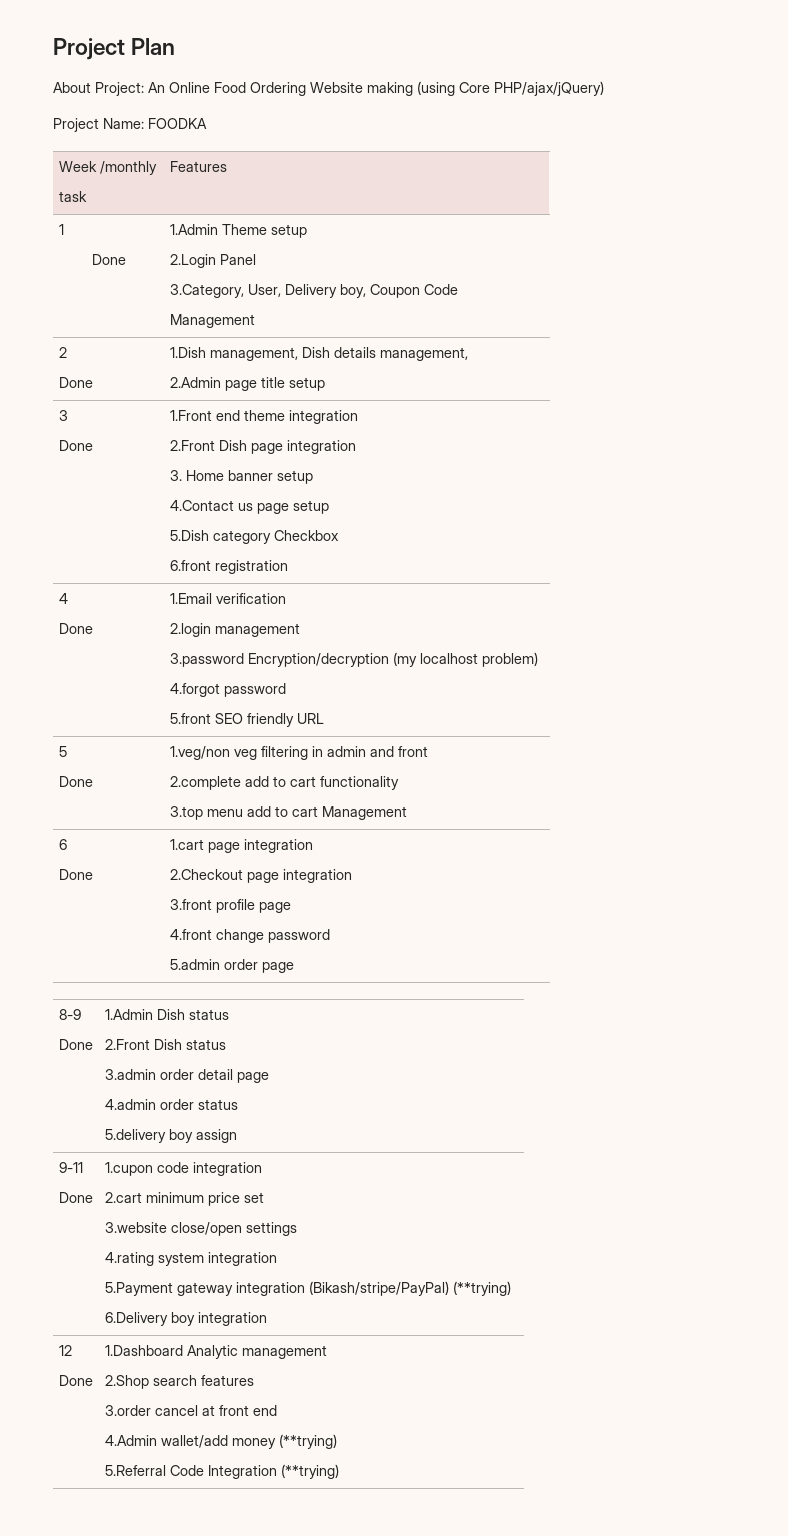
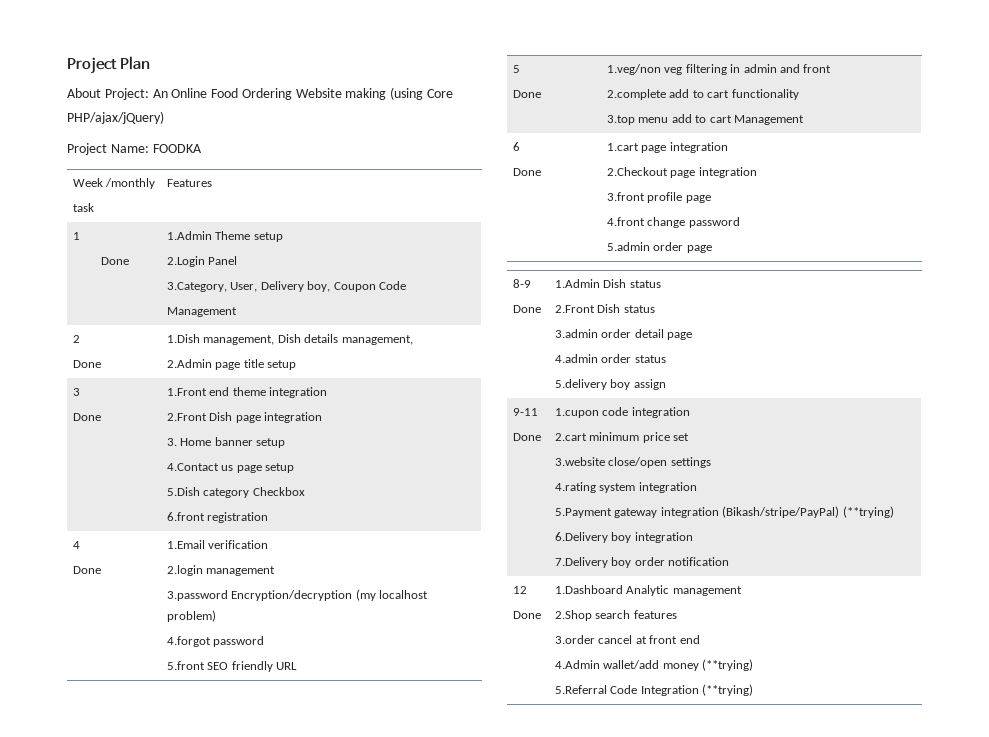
(267, 1319) none -> [555,557,730,568] // 7.Delivery boy order notification

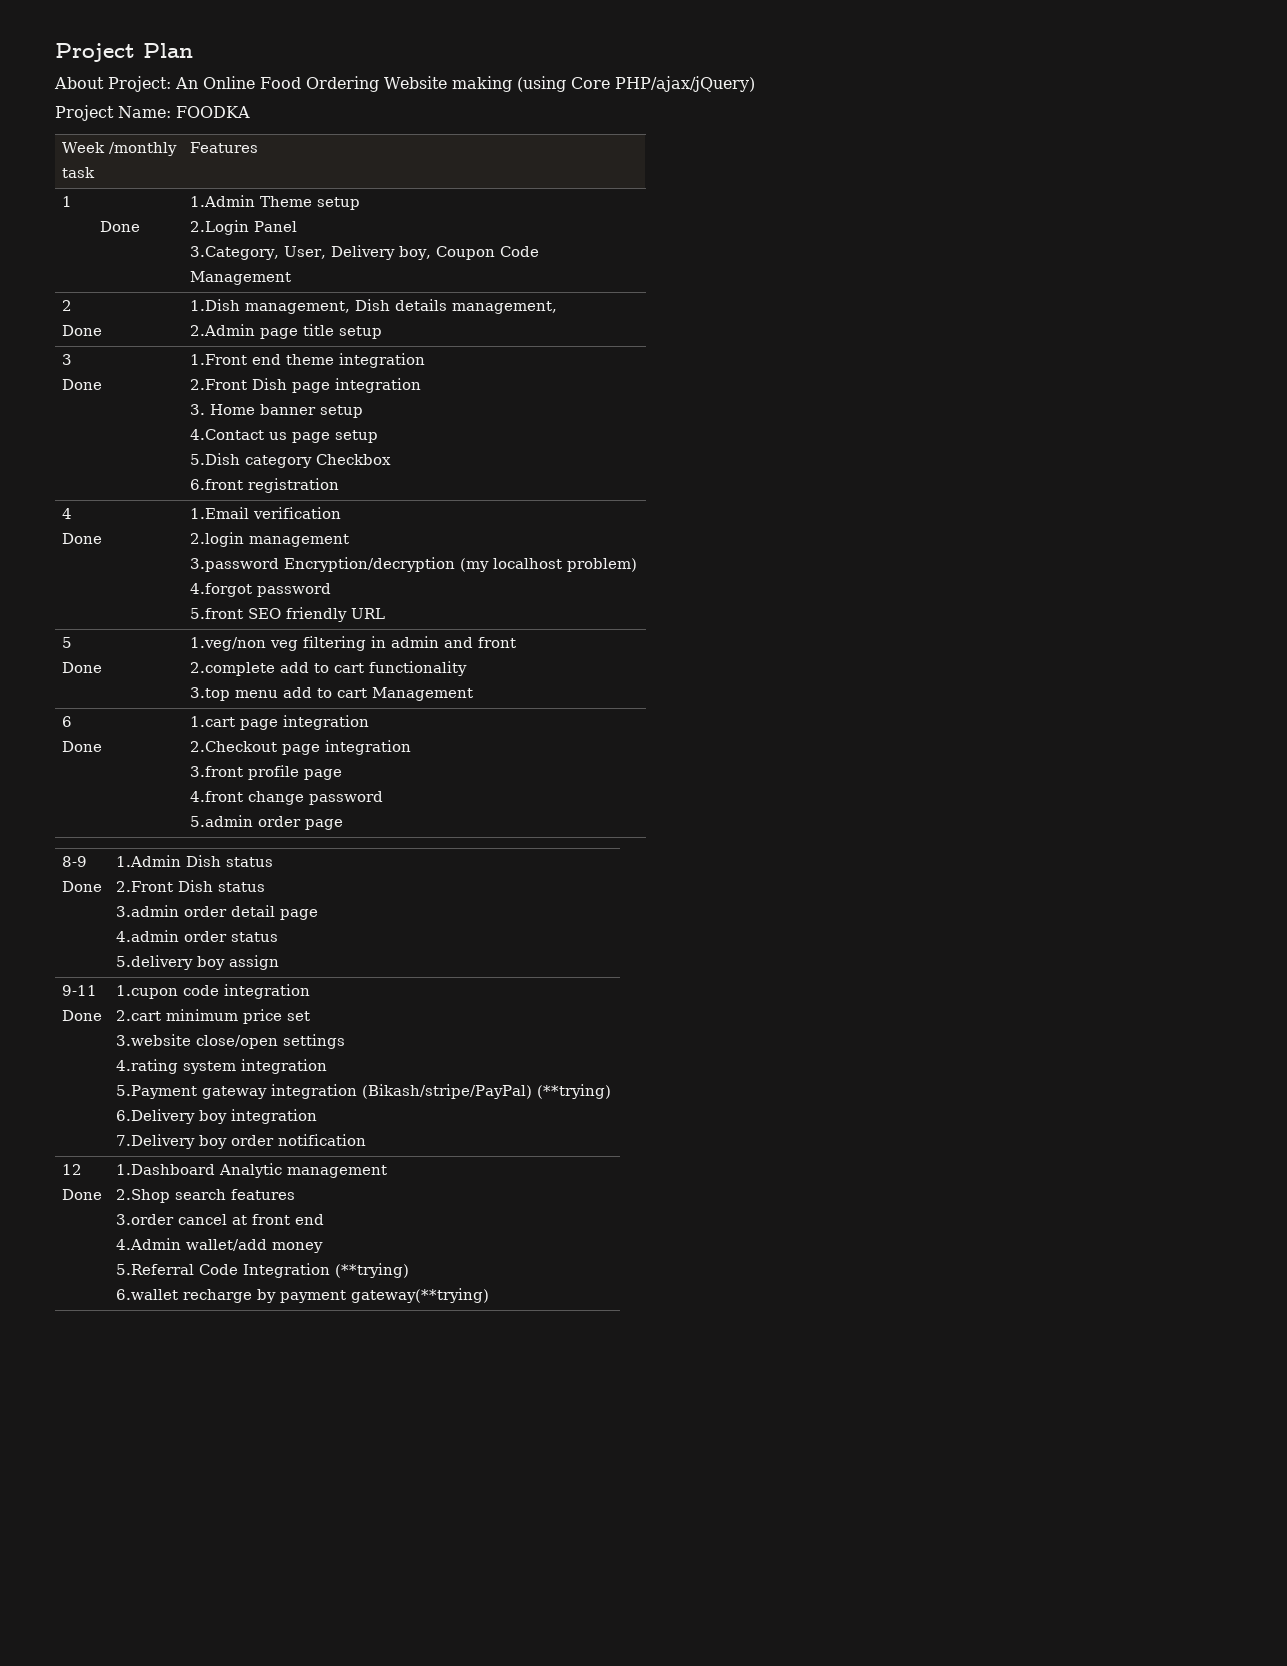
[702,659,754,671] (**trying) -> (323, 1247) none
(754, 690) none -> [115,1288,489,1303] // 6.wallet recharge by payment gateway(**trying)

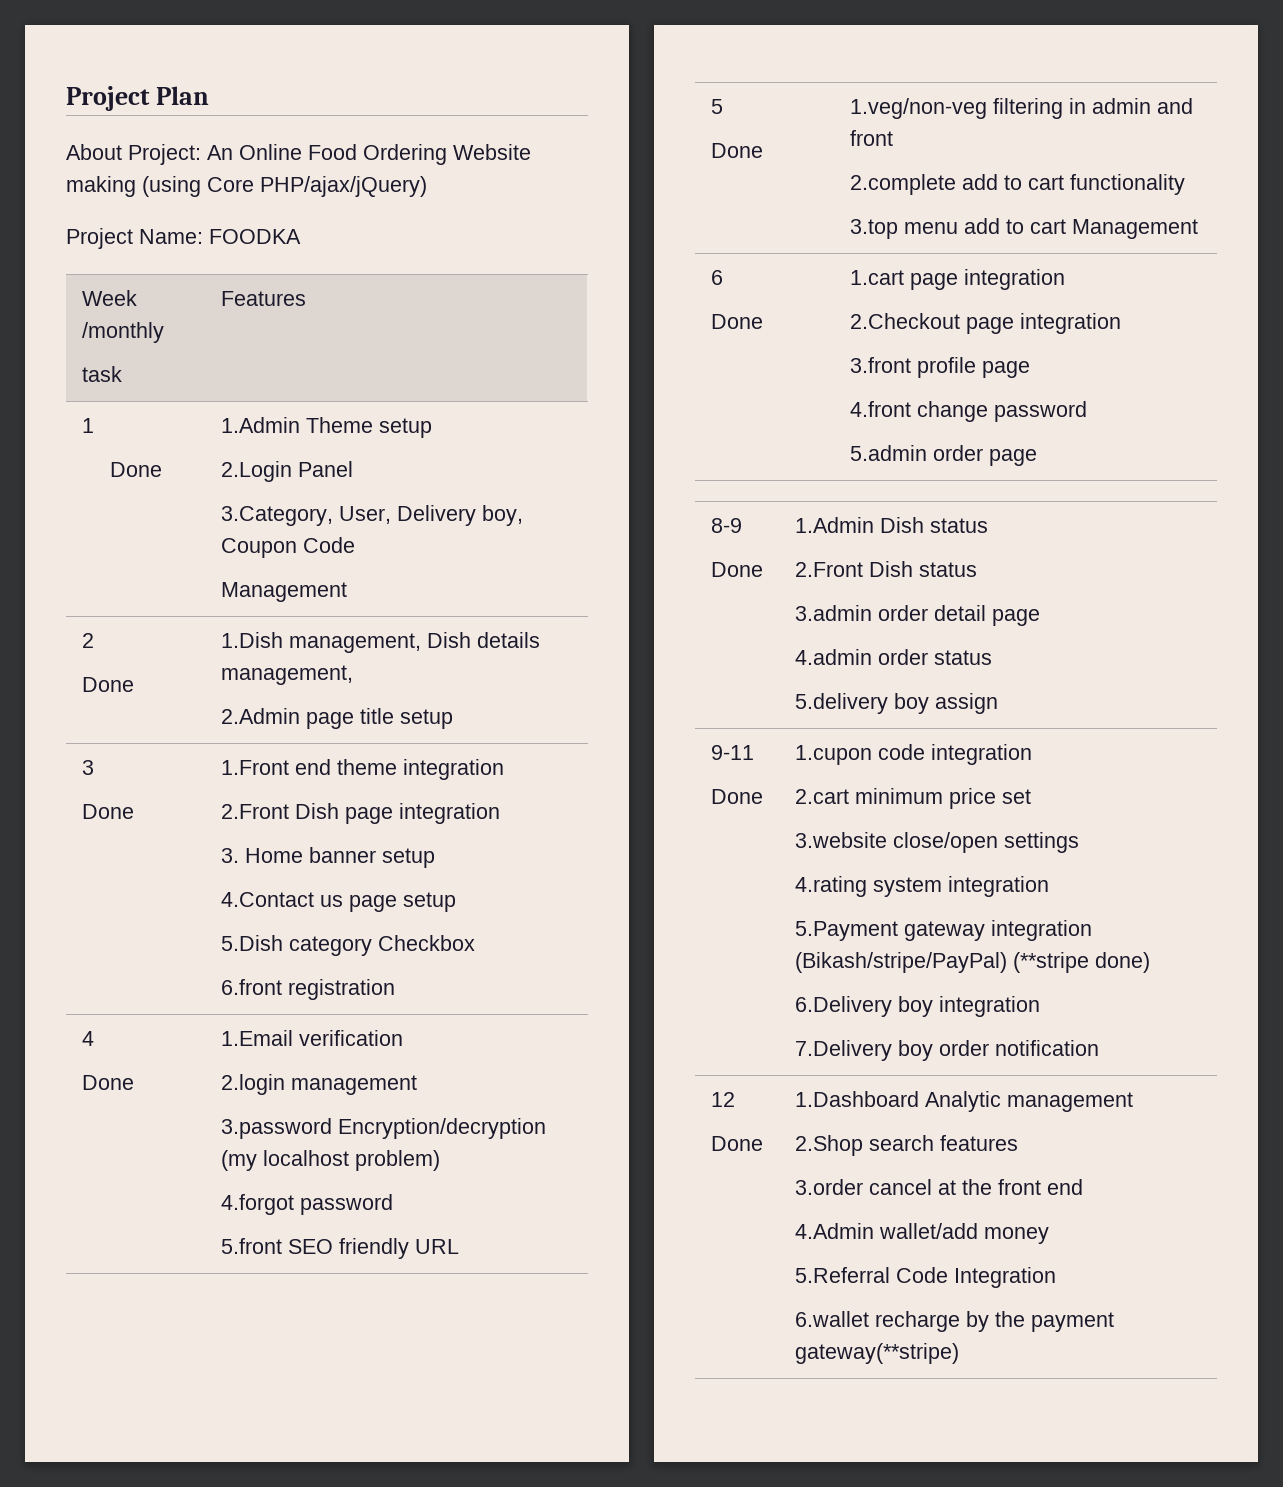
[189,637,298,651] 1.veg/non veg -> [849,98,987,119] 1.veg/non-veg
[536,1084,611,1099] (**trying) -> [1012,952,1150,973] (**stripe done)
(247, 1220) none -> [961,1179,992,1195] the
[334,1263,409,1278] (**trying) -> (1056, 1277) none
[279,1288,489,1303] payment gateway(**trying) -> [994,1311,1114,1332] [794,1343,959,1364] the payment gateway(**stripe)

